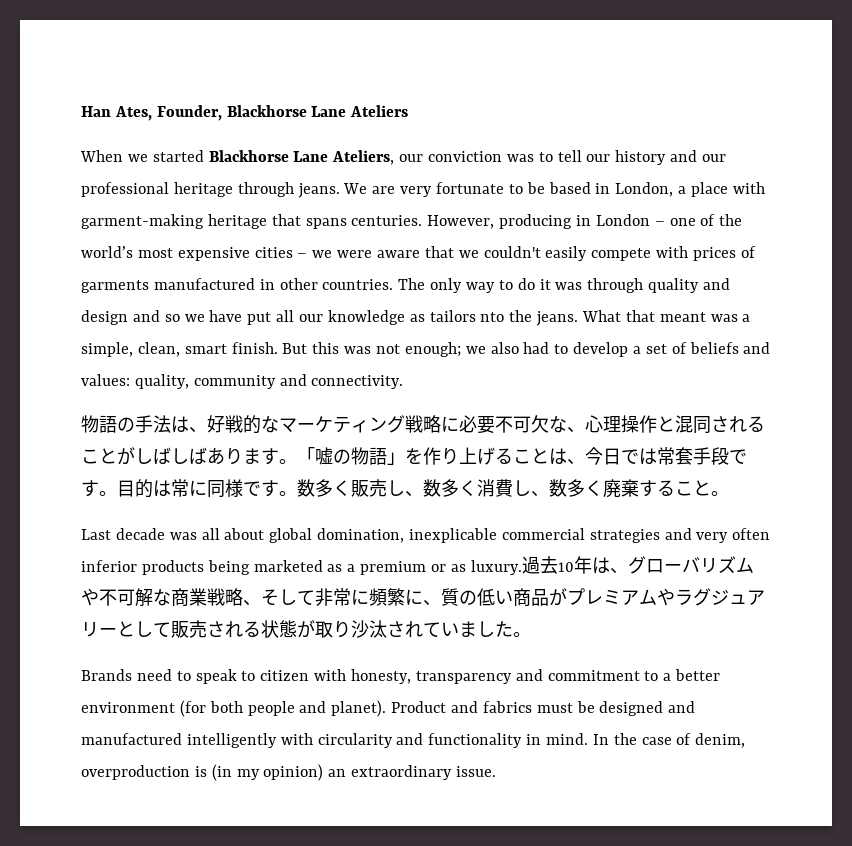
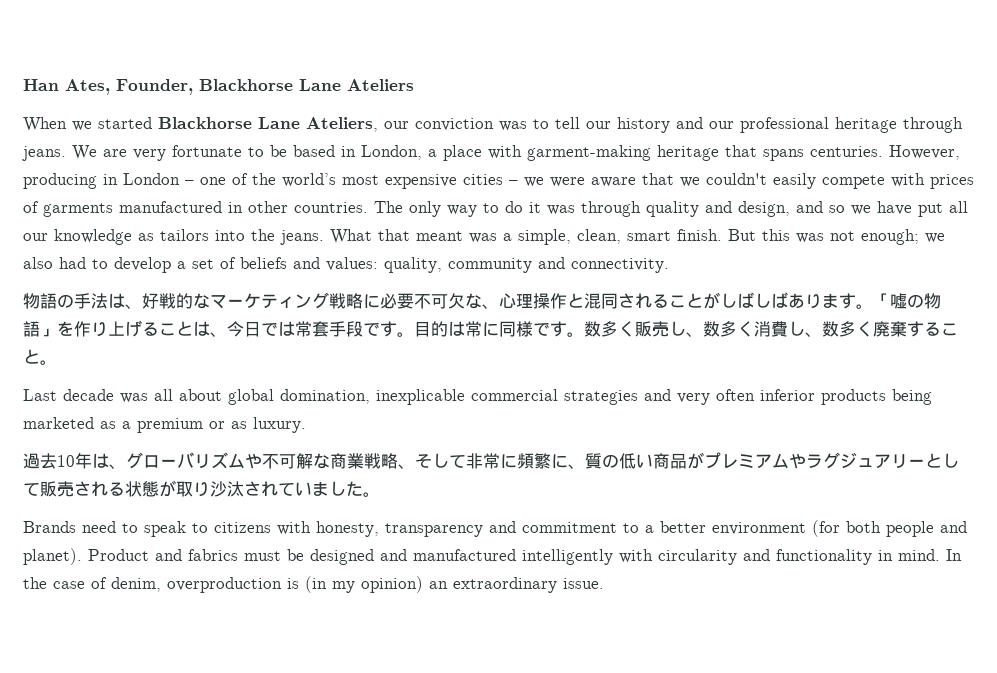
[81,310,128,325] design -> [738,201,790,217] design,
[480,312,505,322] nto -> [215,230,245,241] into
(522, 567) none -> (306, 425) //
[260,670,310,681] citizen -> [214,522,271,533] citizens

